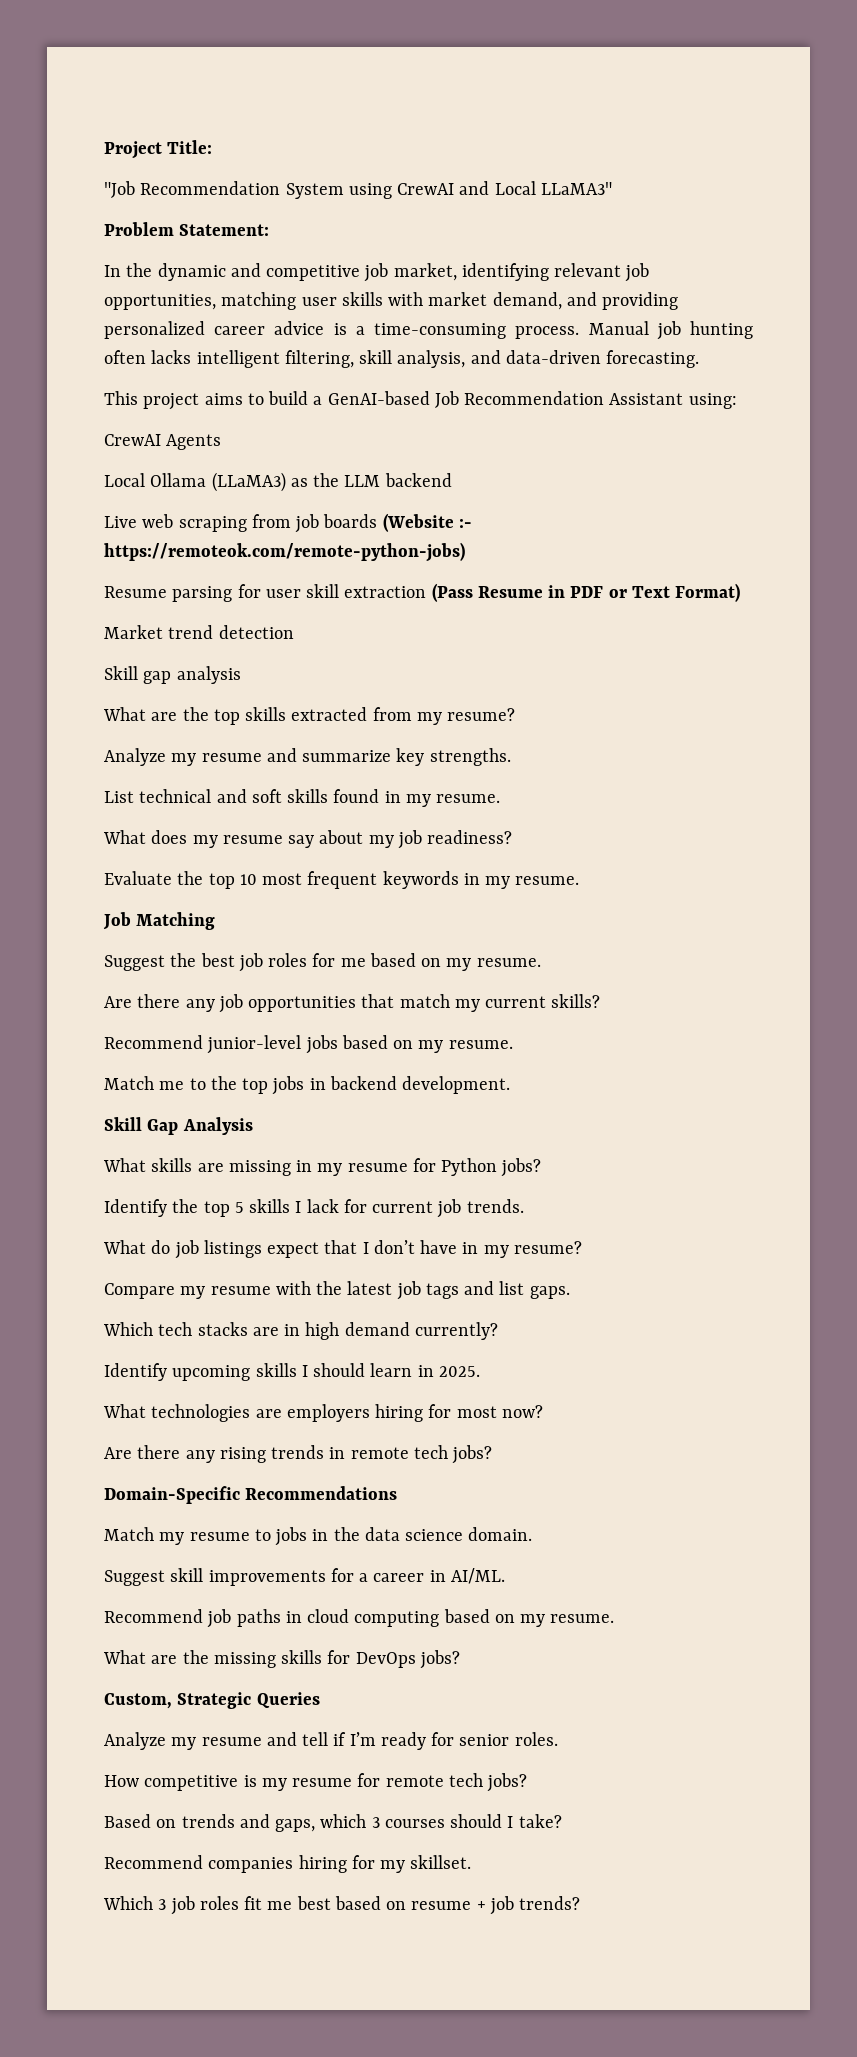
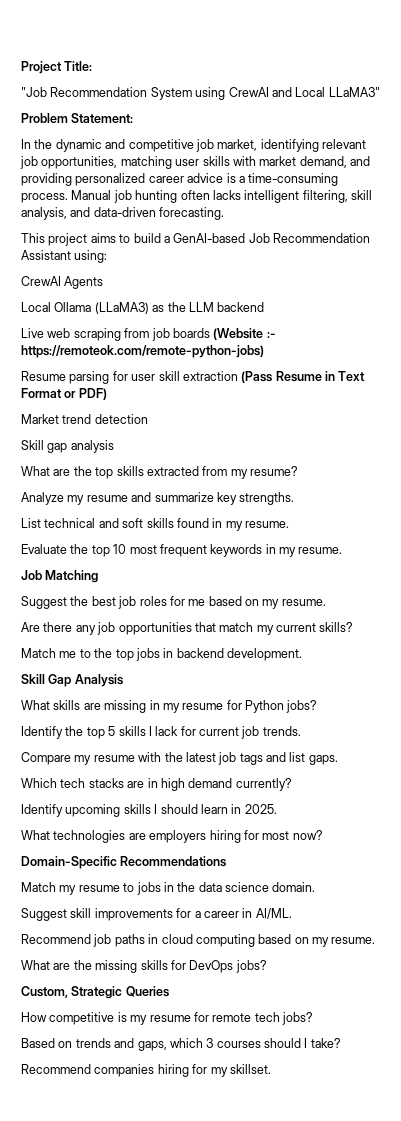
[570,583,741,602] PDF or Text Format) -> [338,371,366,381] [21,388,107,400] Text Format or PDF)
[103,830,513,849] // What does my resume say about my job readiness? -> (289, 524) none
[104,1035,513,1054] // Recommend junior-level jobs based on my resume. -> (354, 627) none
[103,1240,582,1259] // What do job listings expect that I don’t have in my resume? -> (301, 731) none
[104,1445,493,1464] // Are there any rising trends in remote tech jobs? -> (323, 835) none
[104,1732,558,1750] // Analyze my resume and tell if I’m ready for senior roles. -> (169, 991) none
[103,1896,581,1915] // Which 3 job roles fit me best based on resume + job trends? -> (271, 1069) none

